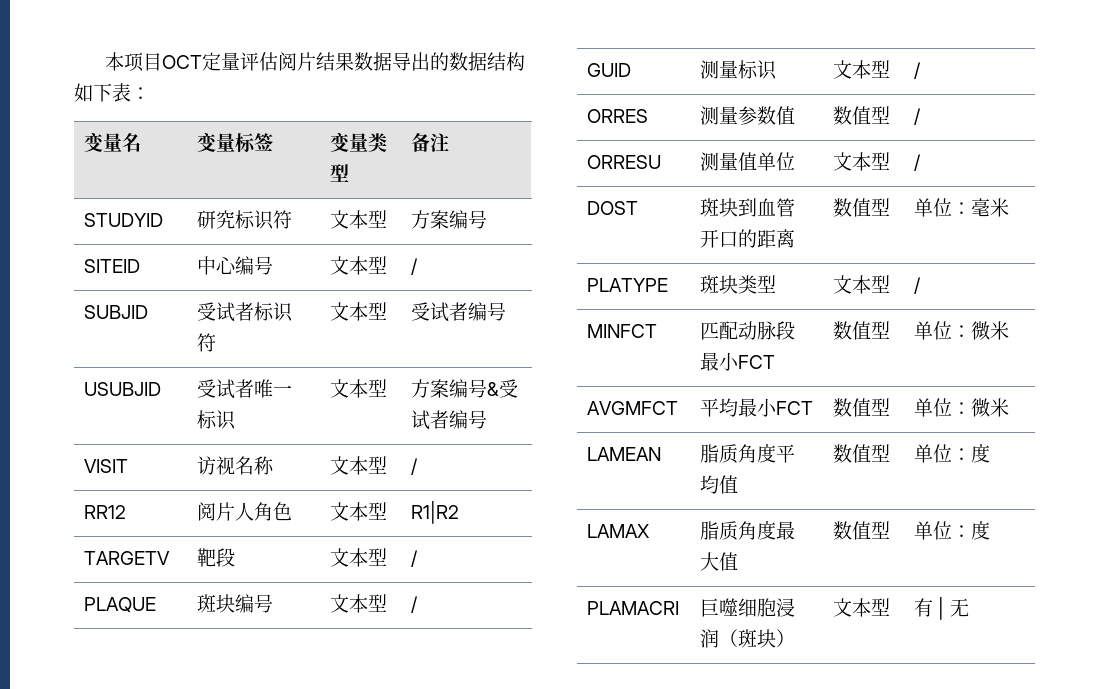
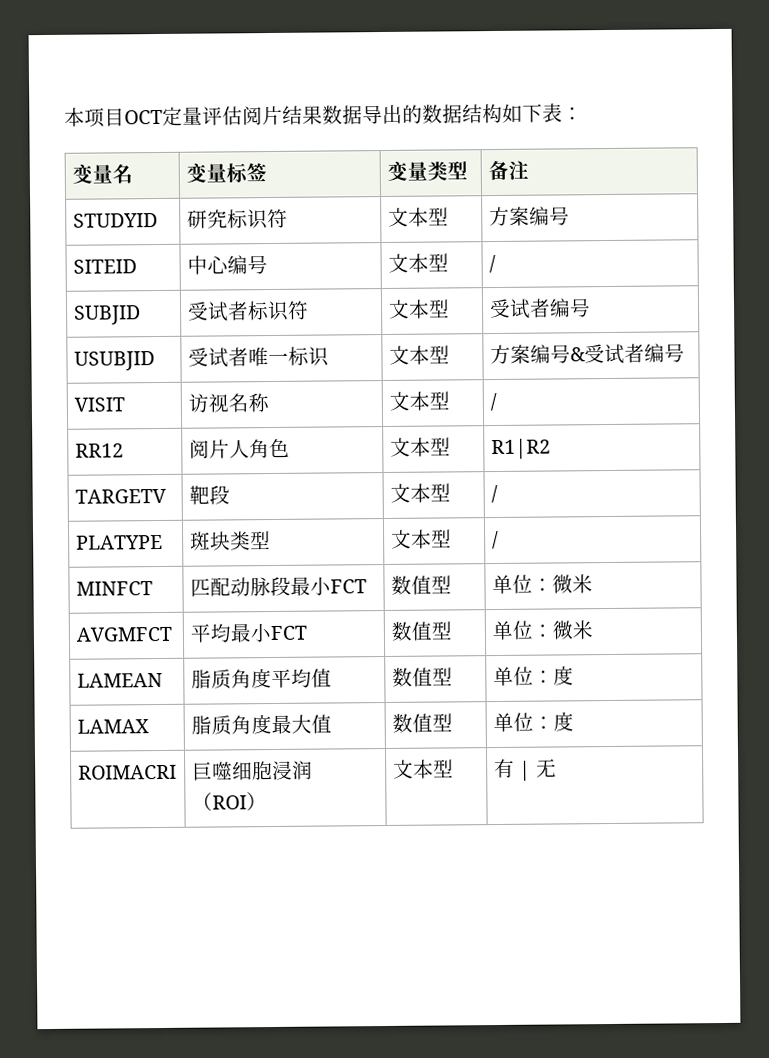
[84,597,157,613] [197,594,274,613] [330,594,388,613] [411,596,419,613] [587,63,632,77] [700,60,778,80] [833,60,891,79] [914,62,922,79] [587,109,649,123] [700,106,796,125] [833,106,891,125] [914,108,922,125] [587,155,662,169] [700,152,796,171] [833,152,891,171] [914,154,922,171] [587,201,639,215] [700,198,796,217] [700,229,796,248] [833,198,891,217] [914,198,1010,217] // PLAQUE | 斑块编号 | 文本型 | / // GUID | 测量标识 | 文本型 | / // ORRES | 测量参数值 | 数值型 | / // ORRESU | 测量值单位 | 文本型 | / // DOST | 斑块到血管开口的距离 | 数值型 | 单位：毫米 -> (498, 494) none
[587,601,680,615] PLAMACRI -> [77,764,177,780] ROIMACRI
[738,629,777,648] 斑块 -> [211,795,247,810] ROI

